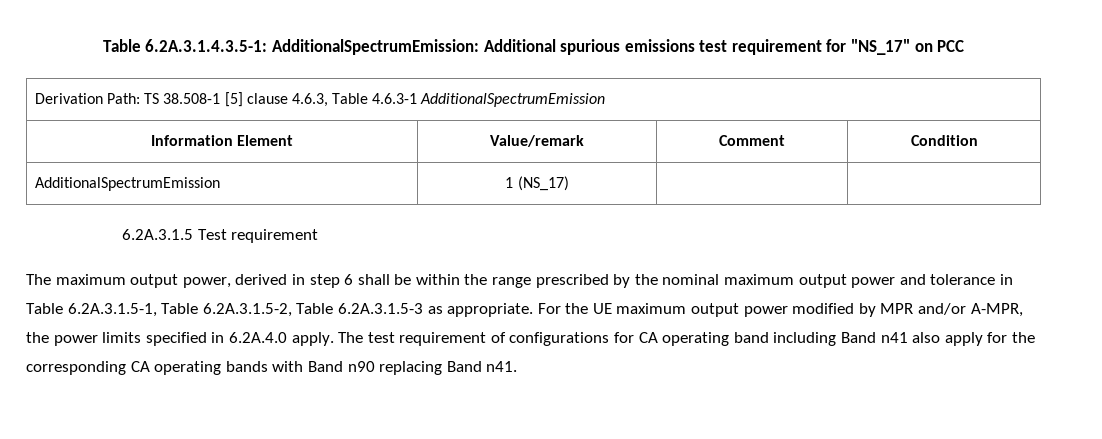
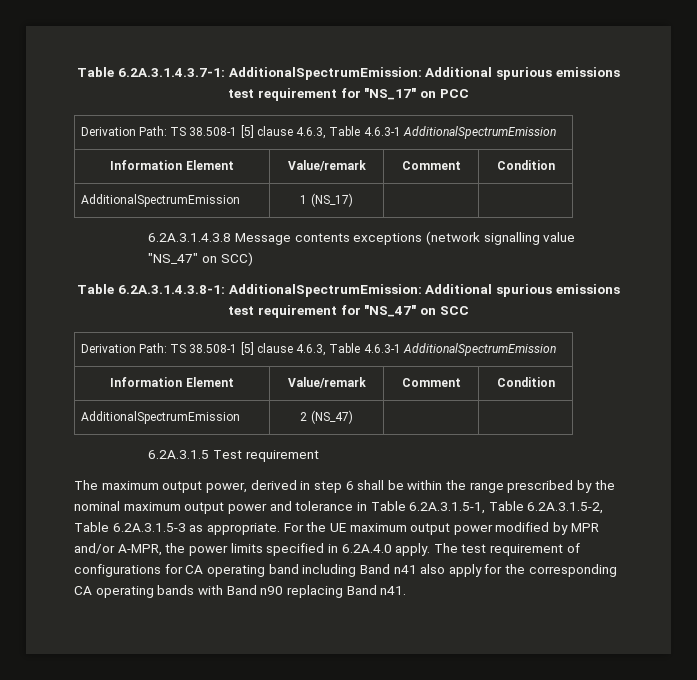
[102,39,268,52] Table 6.2A.3.1.4.3.5-1: -> [77,67,226,77] Table 6.2A.3.1.4.3.7-1:
(569, 183) none -> [148,231,576,245] [148,252,253,266] [77,284,620,297] [228,305,469,318] [80,342,556,356] [110,377,234,387] [287,377,366,388] [401,378,461,387] [496,377,555,387] [80,411,240,424] [300,410,353,424] // 6.2A.3.1.4.3.8 Message contents exceptions (network signalling value "NS_47" on SCC) // Table 6.2A.3.1.4.3.8-1: AdditionalSpectrumEmission: Additional spurious emissions test requirement for "NS_47" on SCC // Derivation Path: TS 38.508-1 [5] clause 4.6.3, Table 4.6.3-1 AdditionalSpectrumEmission // Information Element | Value/remark | Comment | Condition // AdditionalSpectrumEmission | 2 (NS_47) | |

